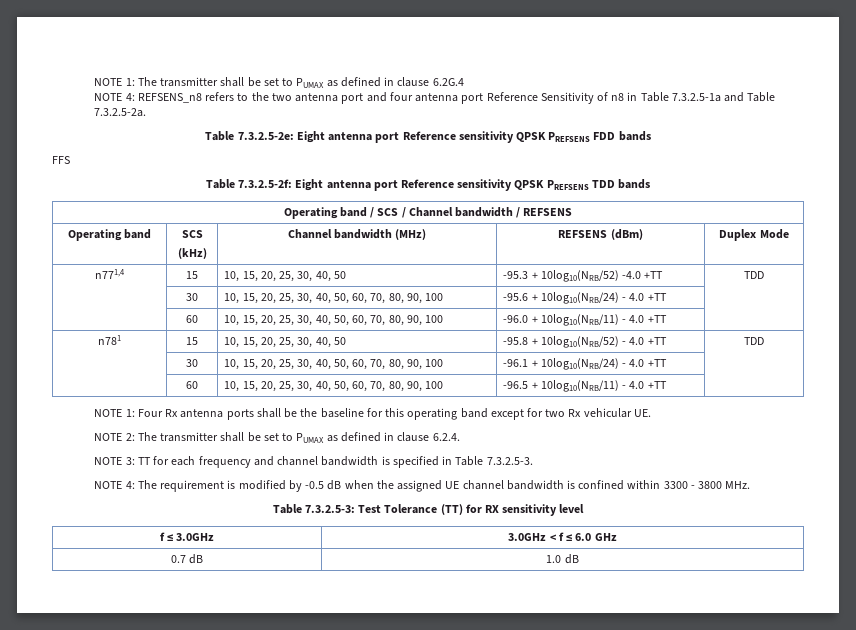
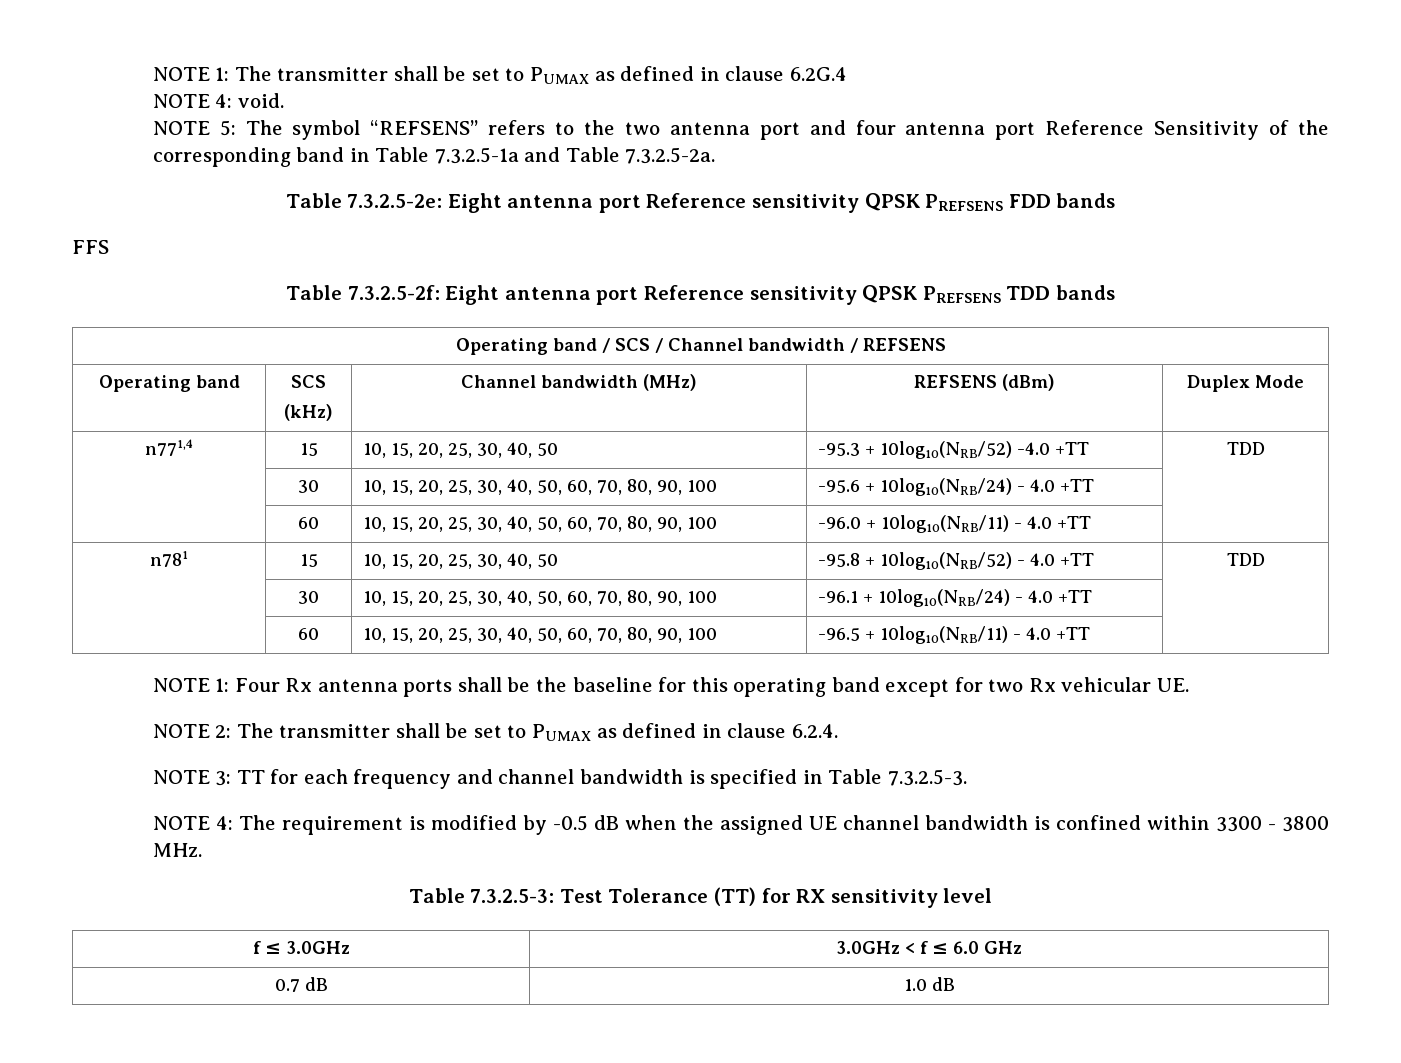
[137,93,202,103] REFSENS_n8 -> [237,93,284,108] [152,120,479,140] void. // NOTE 5: The symbol “REFSENS”
[611,93,625,101] n8 -> [1298,120,1330,135] [152,147,345,167] the corresponding band

